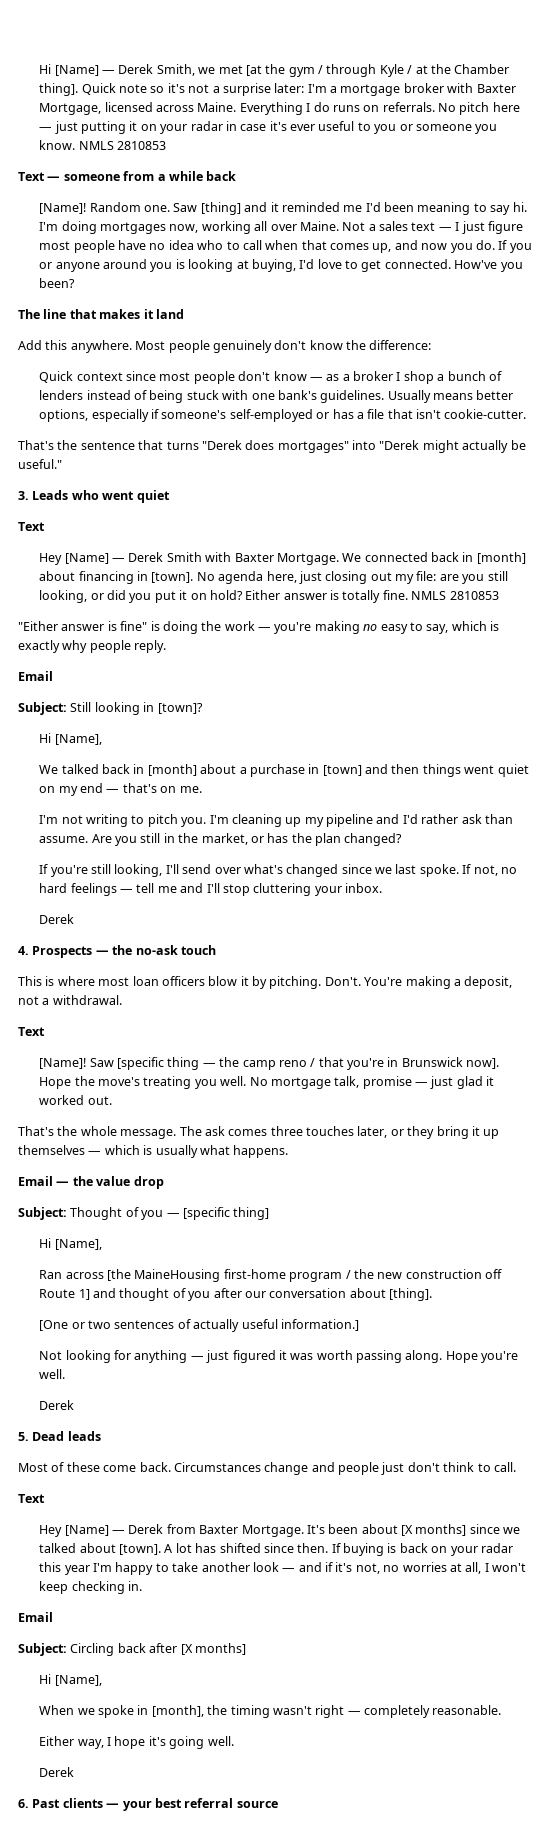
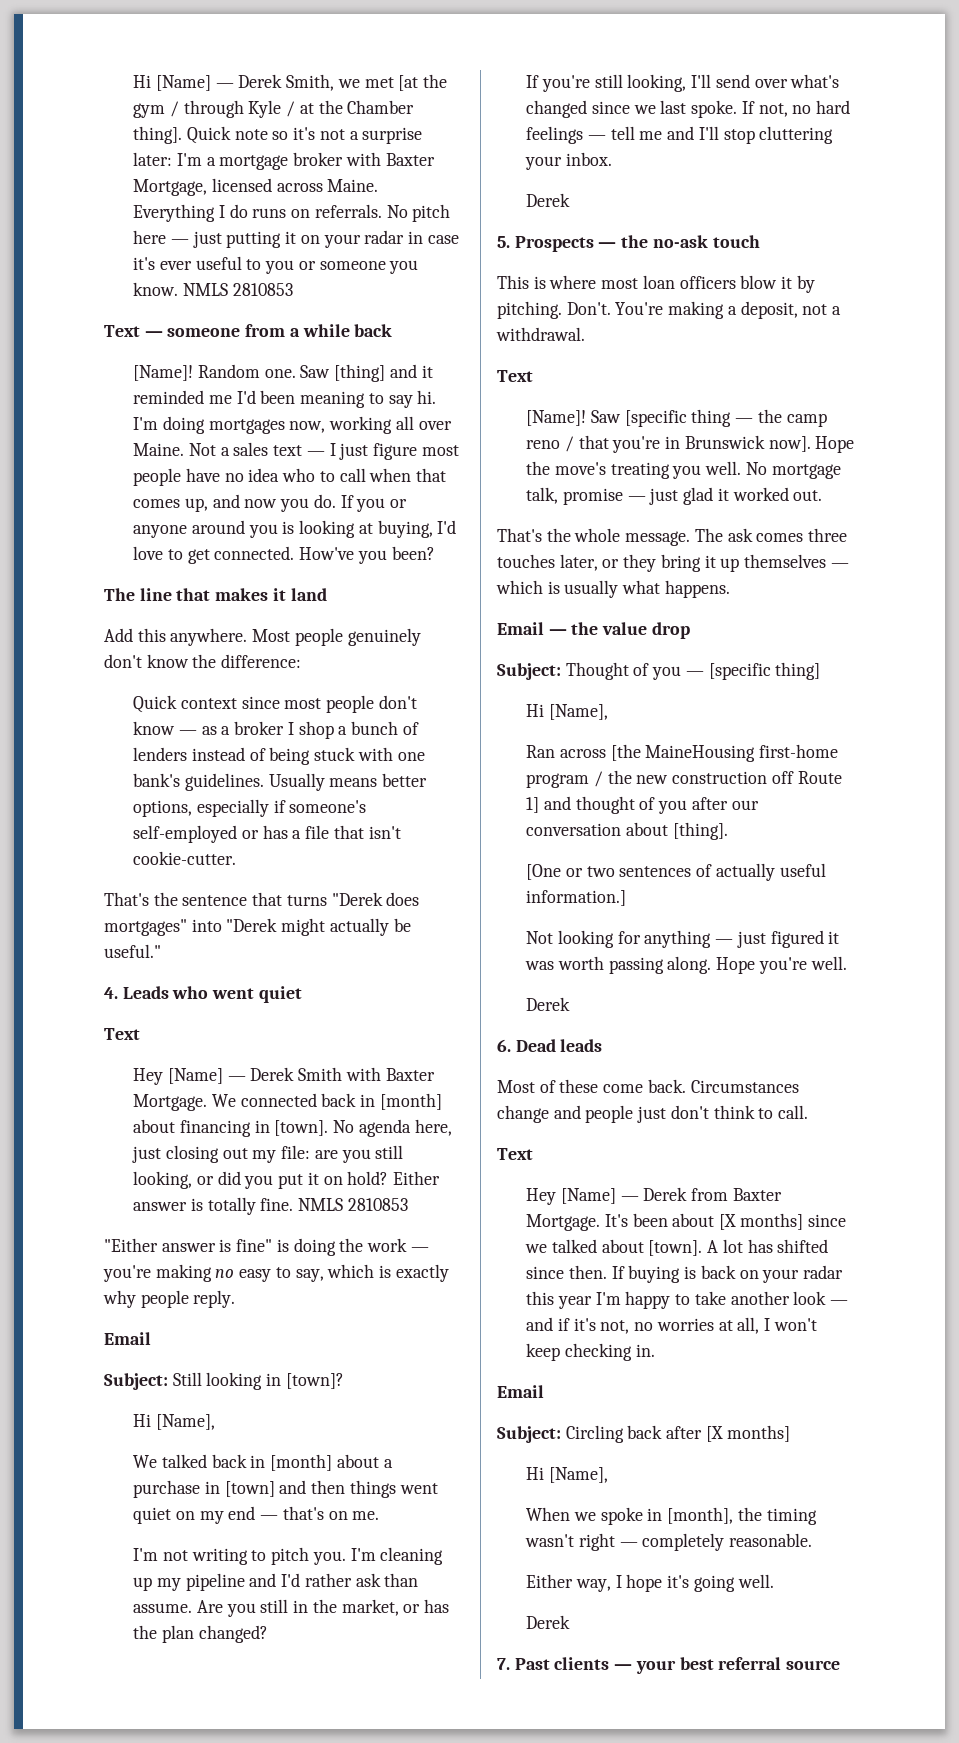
[18,491,29,500] 3. -> [104,987,118,999] 4.
[18,946,29,955] 4. -> [497,236,510,248] 5.
[18,1432,29,1441] 5. -> [497,1039,511,1052] 6.
[18,1799,29,1808] 6. -> [497,1658,510,1670] 7.

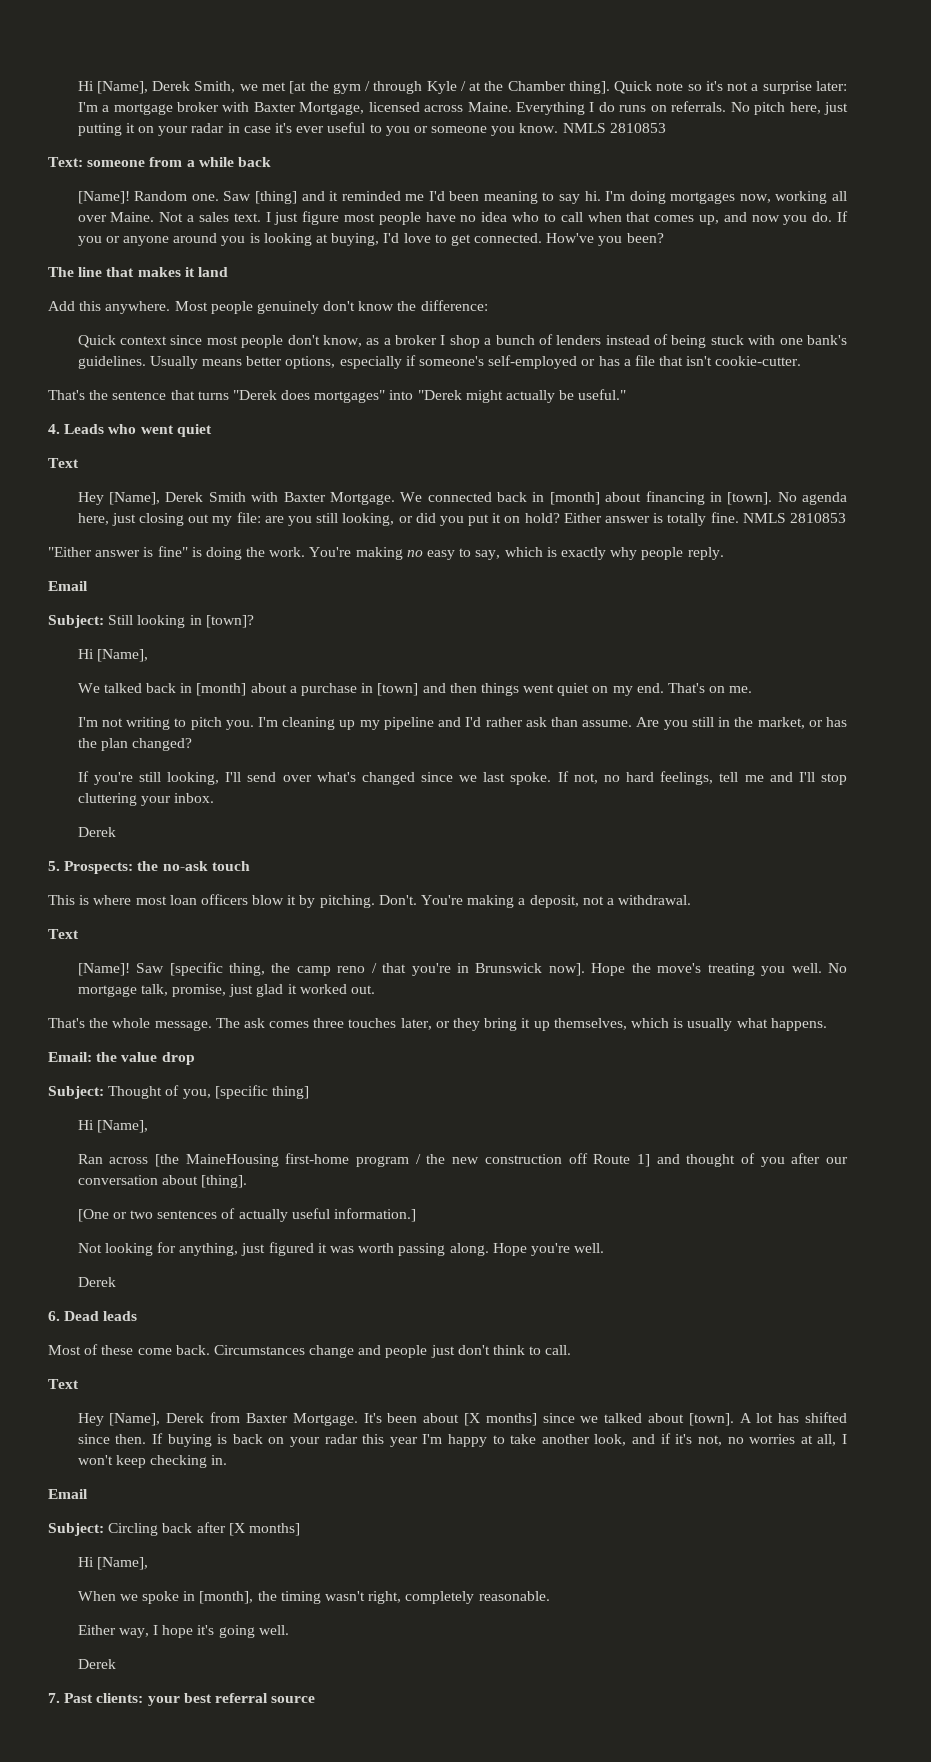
[133,75,234,91] Hi [Name] — -> [77,81,148,94] Hi [Name],
[133,230,189,244] here — -> [789,102,821,114] here,
[104,325,163,337] Text — -> [48,157,83,167] Text:
[273,445,325,456] text — -> [233,213,261,222] text.
[133,721,197,735] know — -> [322,335,362,347] know,
[167,1068,246,1084] [Name] — -> [109,492,161,505] [Name],
[367,1238,429,1252] [103,1265,151,1282] work — you're -> [269,547,352,557] work. You're
[228,1506,324,1520] end — that's -> [636,683,705,693] end. That's
[526,126,606,144] feelings — -> [660,771,714,785] feelings,
[514,236,617,252] Prospects — -> [64,861,134,874] Prospects:
[691,409,754,427] thing — -> [228,963,265,976] thing,
[562,488,646,505] promise — -> [172,984,227,997] promise,
[744,554,849,568] themselves — -> [553,1018,627,1030] themselves,
[497,622,567,635] Email — -> [48,1052,92,1062] Email:
[652,666,704,680] you — -> [182,1089,211,1099] you,
[644,930,734,948] anything — -> [179,1243,239,1256] anything,
[560,1188,639,1204] [Name] — -> [109,1413,161,1426] [Name],
[793,1291,849,1305] look — -> [594,1434,627,1446] look,
[578,1533,638,1551] right — -> [368,1591,402,1604] right,
[554,1657,633,1670] clients — -> [96,1693,144,1703] clients:

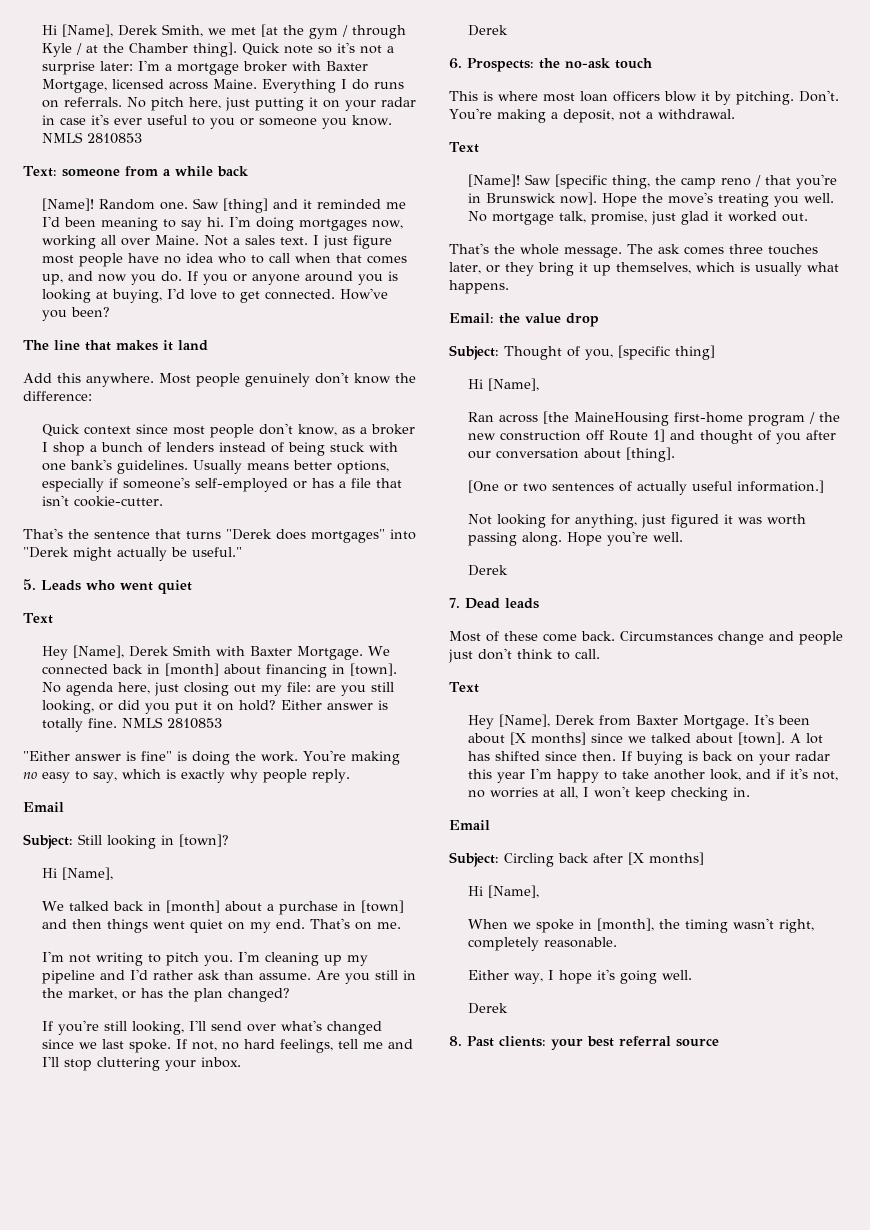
[48,424,60,434] 4. -> [23,579,36,590] 5.
[48,861,60,871] 5. -> [449,58,462,69] 6.
[48,1311,60,1321] 6. -> [449,598,460,608] 7.
[48,1693,60,1703] 7. -> [449,1036,462,1046] 8.

